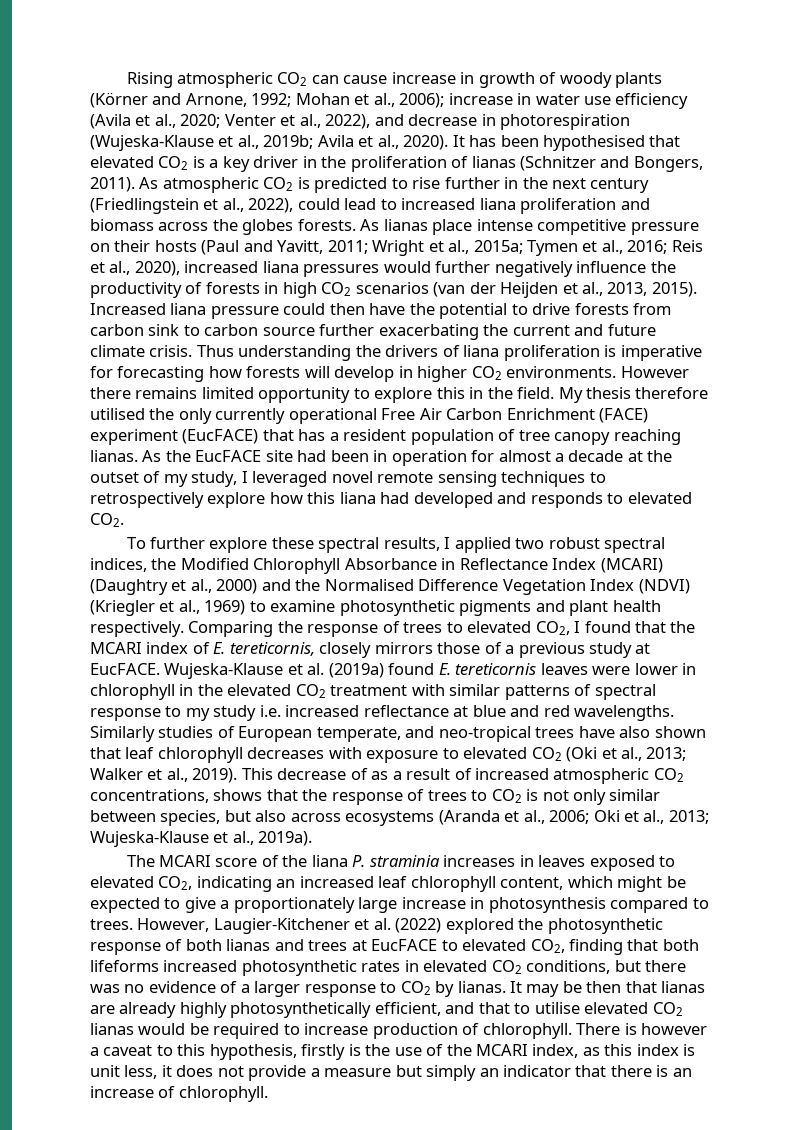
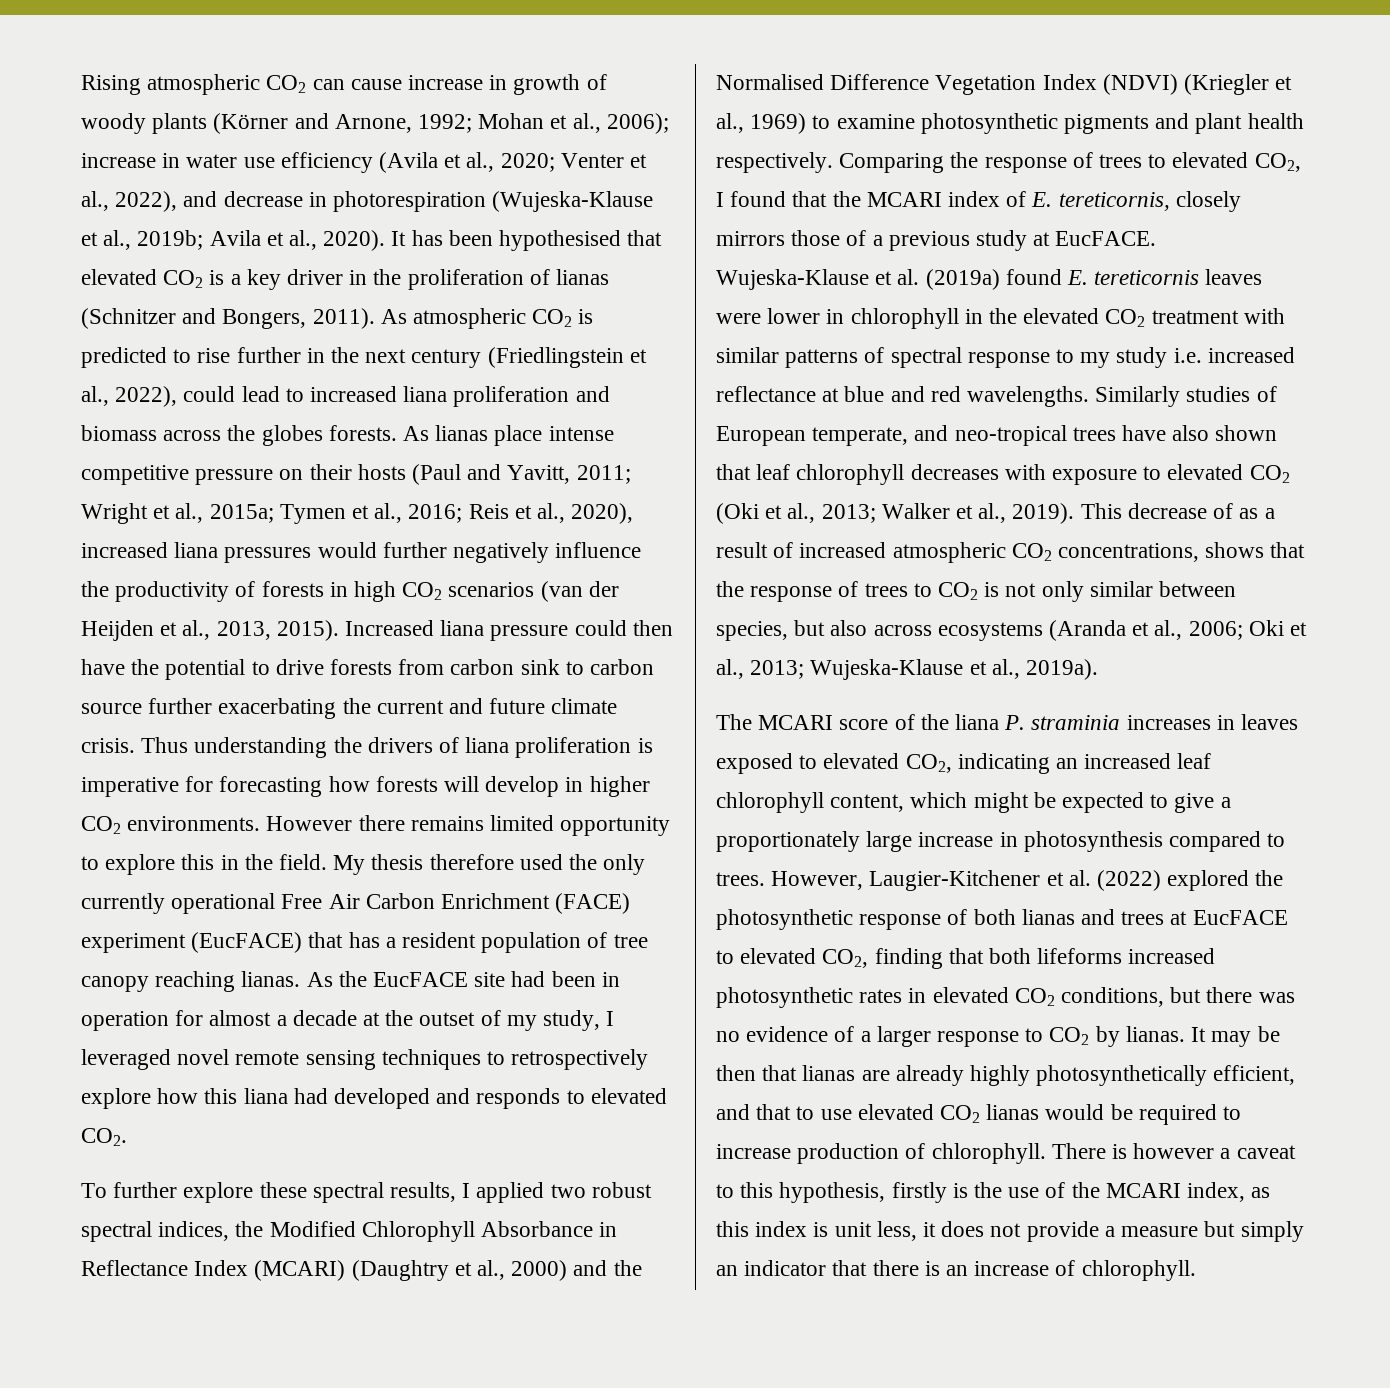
[90,408,145,420] utilised -> [519,854,563,870] used
[534,1002,580,1014] utilise -> [820,1109,852,1120] use

